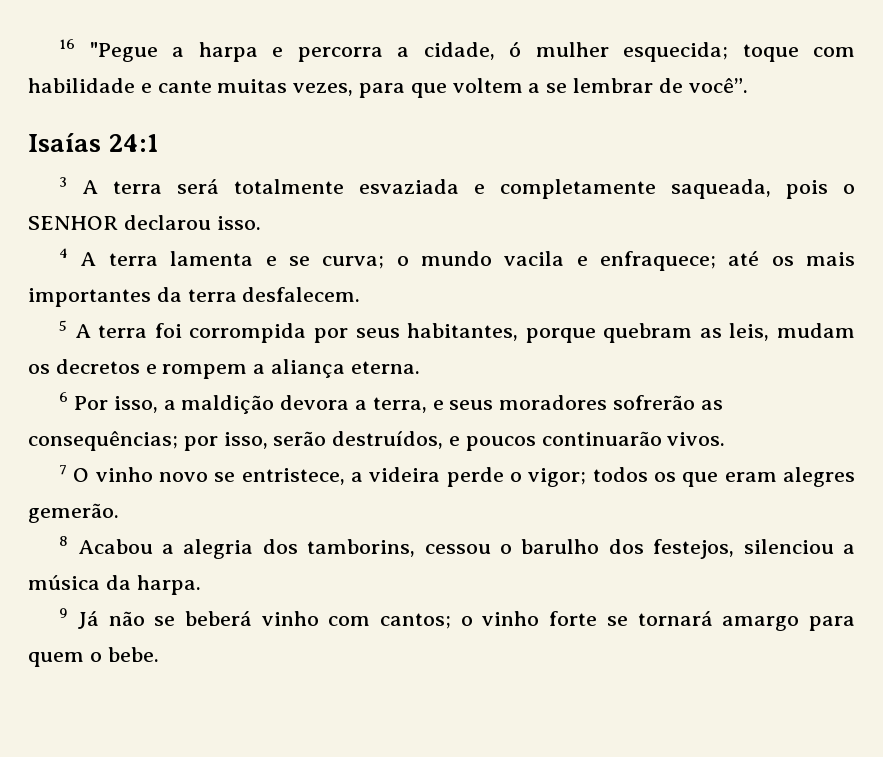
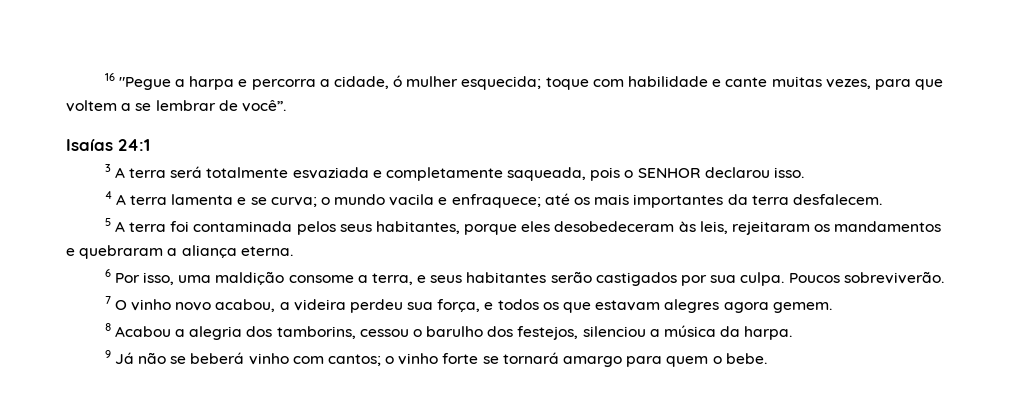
[189,323,348,343] corrompida por -> [193,221,336,235] contaminada pelos
[603,323,855,343] [28,359,248,379] quebram as leis, mudam os decretos e rompem -> [521,221,942,235] [66,245,164,259] eles desobedeceram às leis, rejeitaram os mandamentos e quebraram
[163,395,350,414] a maldição devora -> [178,271,354,285] uma maldição consome
[499,395,723,410] [28,431,726,451] [59,465,855,487] [28,503,119,523] moradores sofrerão as consequências; por isso, serão destruídos, e poucos continuarão vivos. // 7 O vinho novo se entristece, a videira perde o vigor; todos os que eram alegres gemerão. -> [466,271,944,286] [104,296,832,313] habitantes serão castigados por sua culpa. Poucos sobreviverão. // 7 O vinho novo acabou, a videira perdeu sua força, e todos os que estavam alegres agora gemem.

